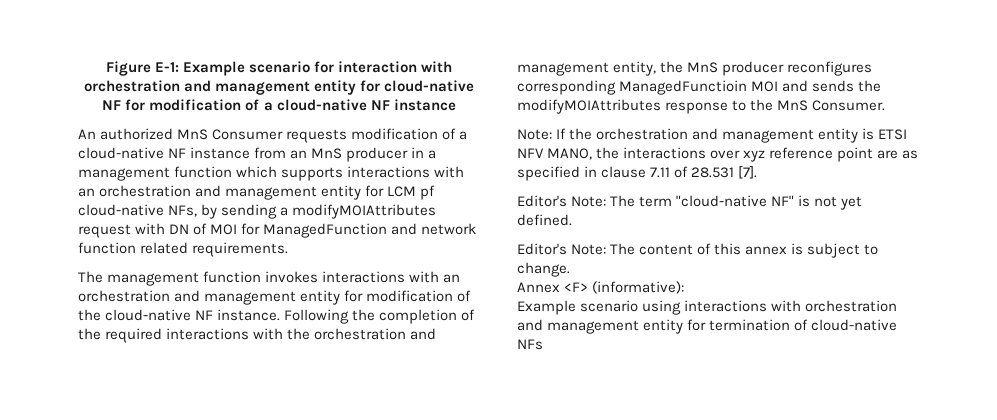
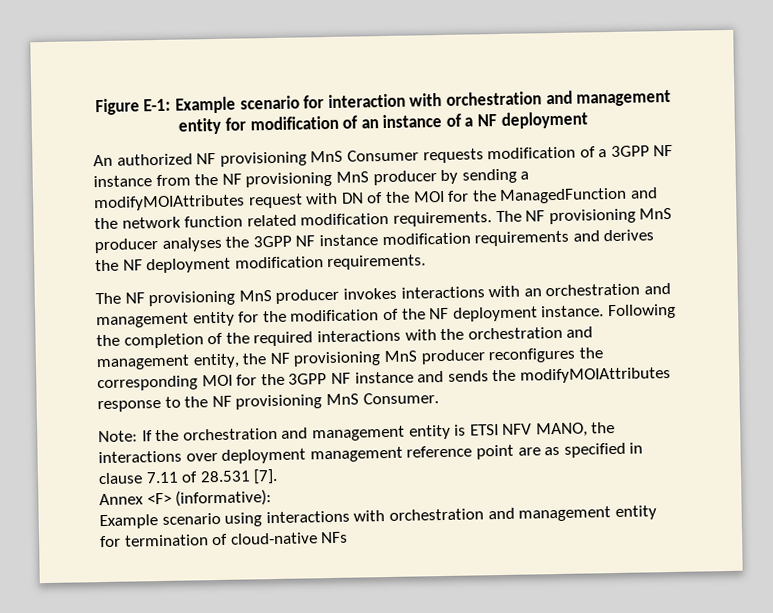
[384,80,475,92] [102,99,456,111] cloud-native NF for modification of a cloud-native NF instance -> [249,111,588,131] modification of an instance of a NF deployment
(174, 134) none -> [196,151,307,167] NF provisioning
[78,147,164,159] cloud-native -> [610,145,650,158] 3GPP
[290,147,437,162] [78,166,465,181] [78,185,436,200] [78,204,198,217] an MnS producer in a management function which supports interactions with an orchestration and management entity for LCM pf cloud-native NFs, -> [194,170,437,188] the NF provisioning MnS producer
[210,223,261,235] MOI for -> [384,190,497,204] the MOI for the
(418, 229) none -> [94,217,118,230] the
[192,242,289,257] [78,271,262,286] requirements. // The management function -> [300,207,673,227] [94,229,655,254] [95,254,427,274] [95,288,340,307] modification requirements. The NF provisioning MnS producer analyses the 3GPP NF instance modification requirements and derives the NF deployment modification requirements. // The NF provisioning MnS producer
(364, 296) none -> [262,310,287,323] the
[105,309,214,321] cloud-native NF -> [429,306,538,322] NF deployment
(684, 67) none -> [269,351,382,367] NF provisioning
[517,80,779,95] corresponding ManagedFunctioin MOI -> [578,347,603,359] [97,371,414,392] the corresponding MOI for the 3GPP NF instance
(774, 105) none -> [211,394,323,410] NF provisioning
[743,150,766,162] xyz -> [221,446,403,464] deployment management
[517,195,863,210] [517,214,572,226] [517,243,879,258] [517,262,570,277] // Editor's Note: The term "cloud-native NF" is not yet defined. // Editor's Note: The content of this annex is subject to change. -> (279, 476) none

